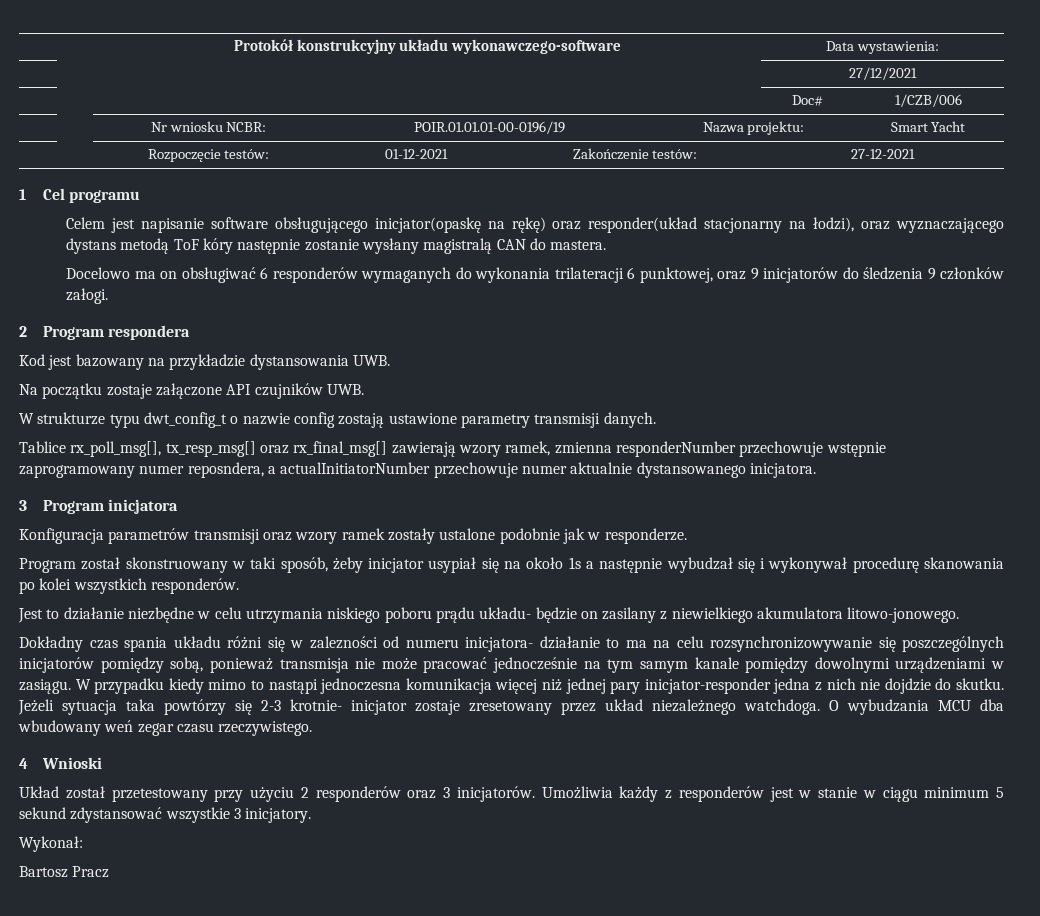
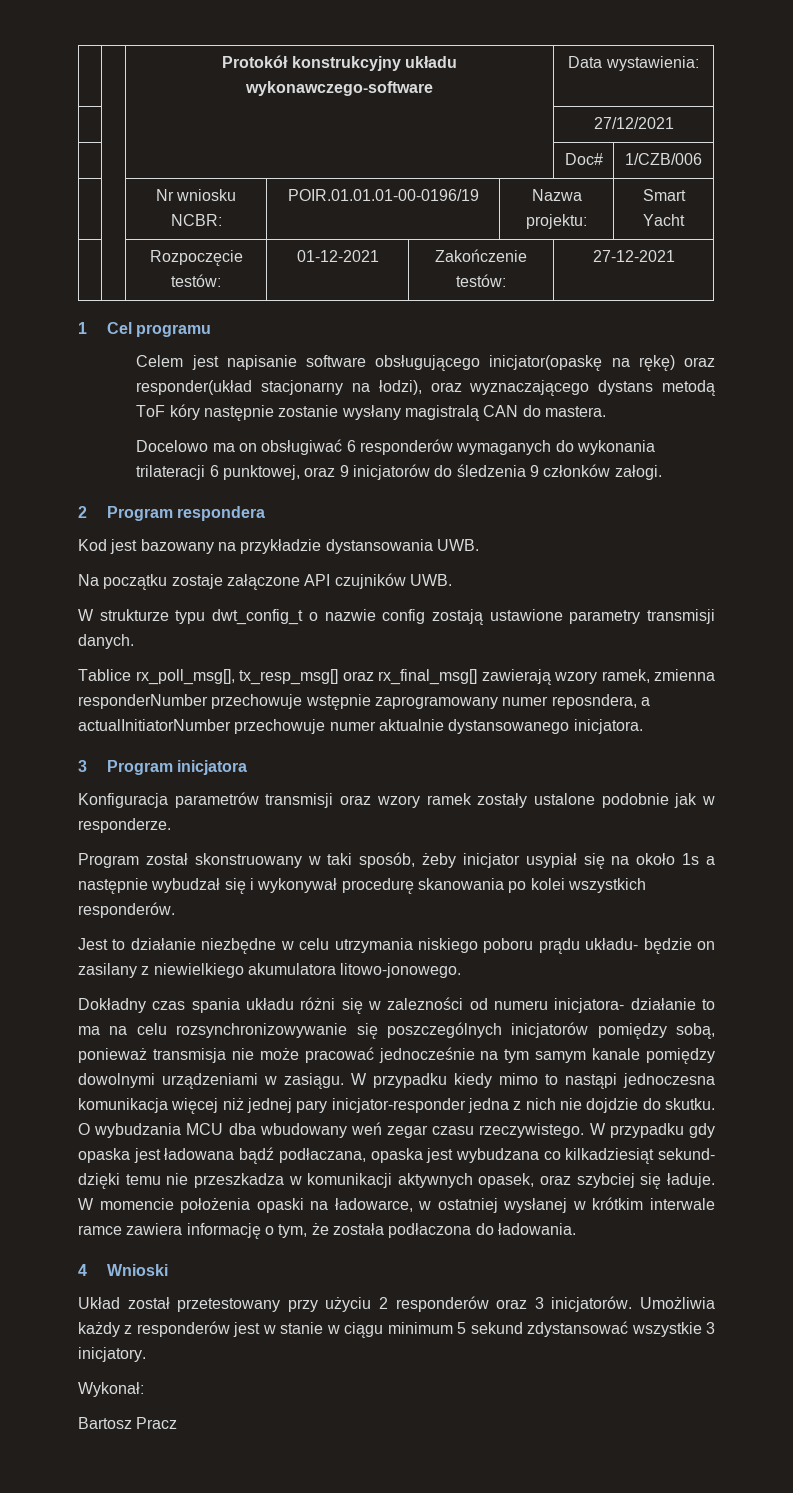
[18,699,820,715] Jeżeli sytuacja taka powtórzy się 2-3 krotnie- inicjator zostaje zresetowany przez układ niezależnego watchdoga. -> (715, 1104) none
(313, 728) none -> [589,1123,715,1138] [78,1147,715,1164] [78,1173,715,1189] [78,1197,715,1213] [78,1223,576,1239] W przypadku gdy opaska jest ładowana bądź podłaczana, opaska jest wybudzana co kilkadziesiąt sekund- dzięki temu nie przeszkadza w komunikacji aktywnych opasek, oraz szybciej się ładuje. W momencie położenia opaski na ładowarce, w ostatniej wysłanej w krótkim interwale ramce zawiera informację o tym, że została podłaczona do ładowania.

